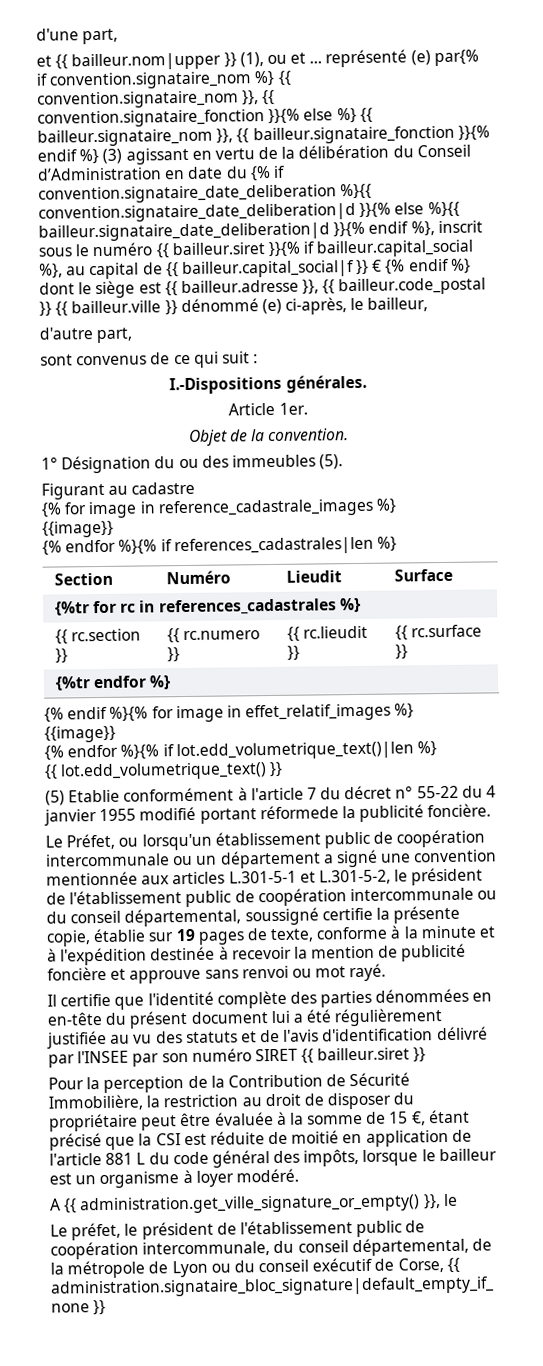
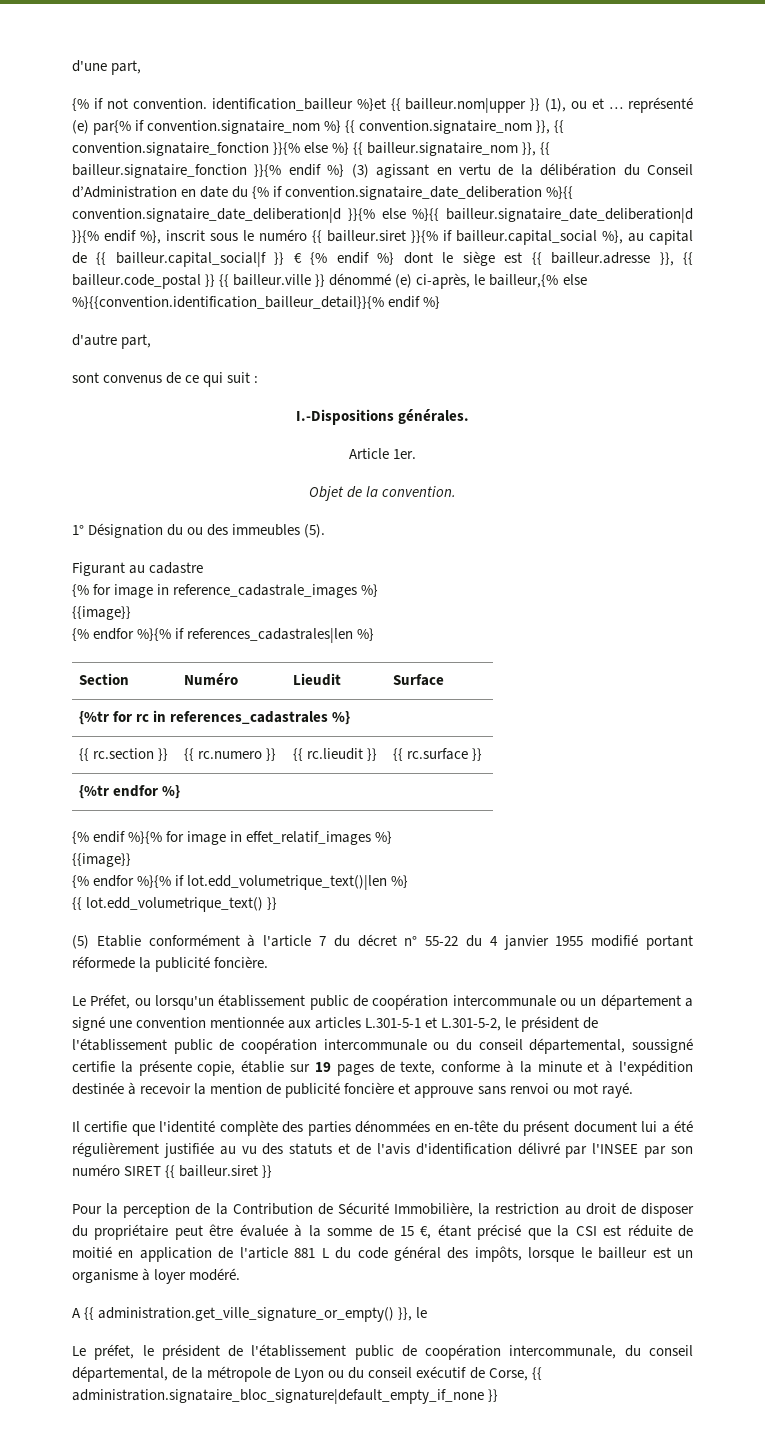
[36,55,52,67] et -> [72,98,386,111] {% if not convention. identification_bailleur %}et
[367,297,429,312] bailleur, -> [489,274,587,288] [72,296,441,309] bailleur,{% else %}{{convention.identification_bailleur_detail}}{% endif %}

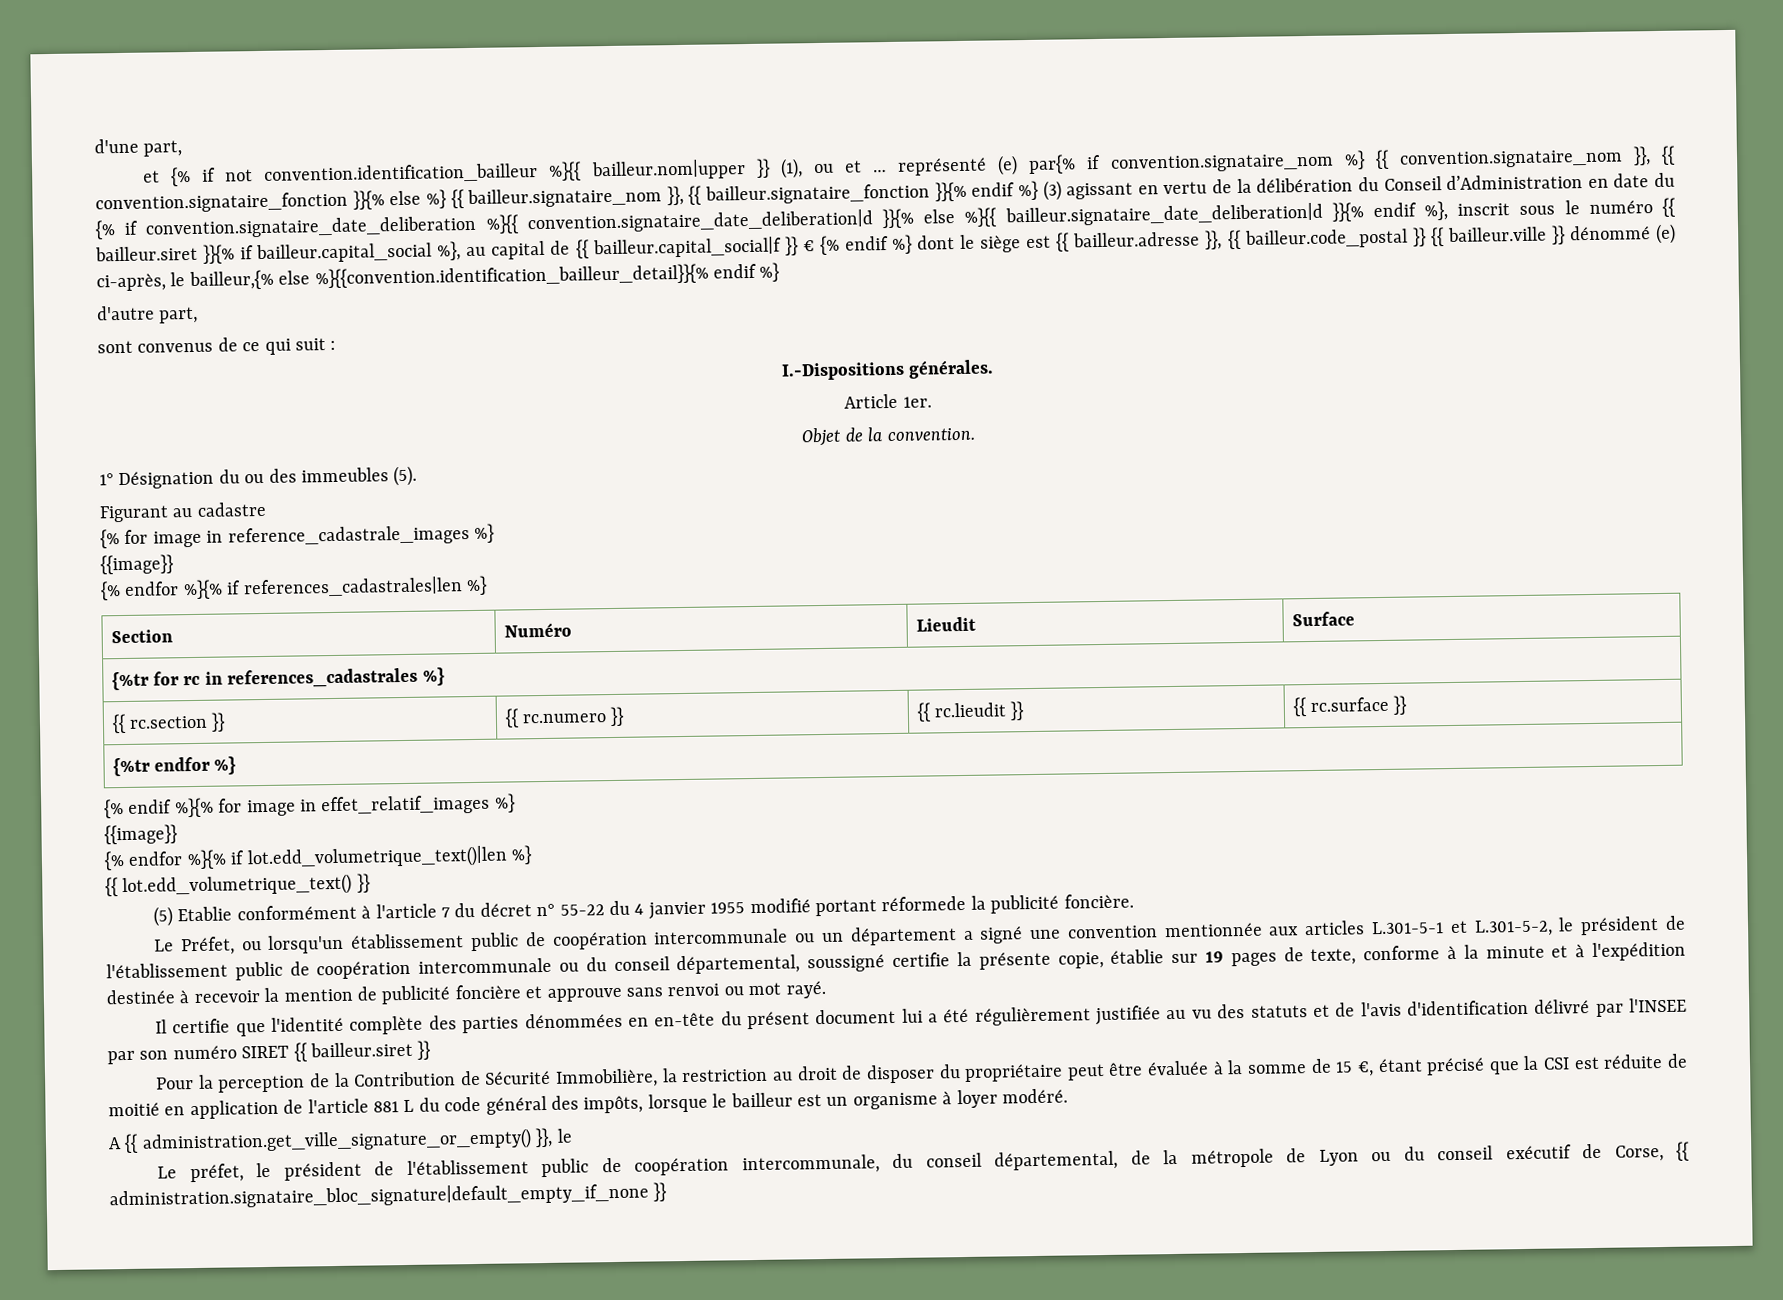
(142, 67) none -> [143,170,161,183] et
[132,98,401,111] convention. identification_bailleur %}et {{ -> [264,161,583,184] convention.identification_bailleur %}{{

